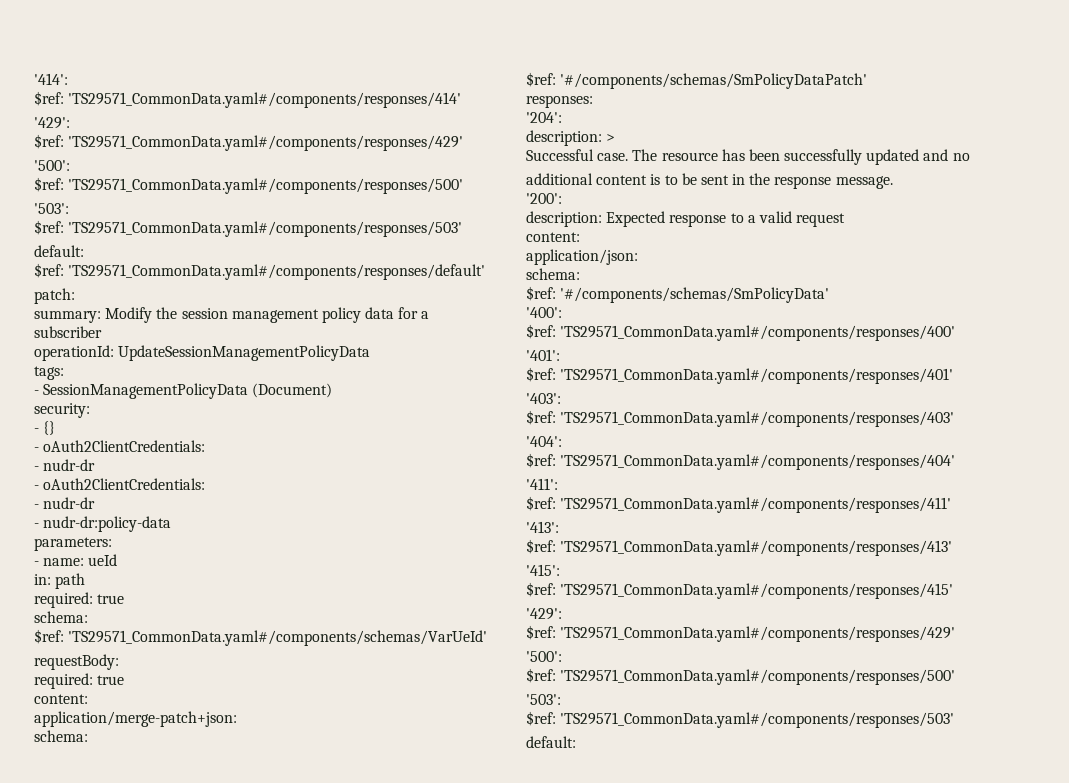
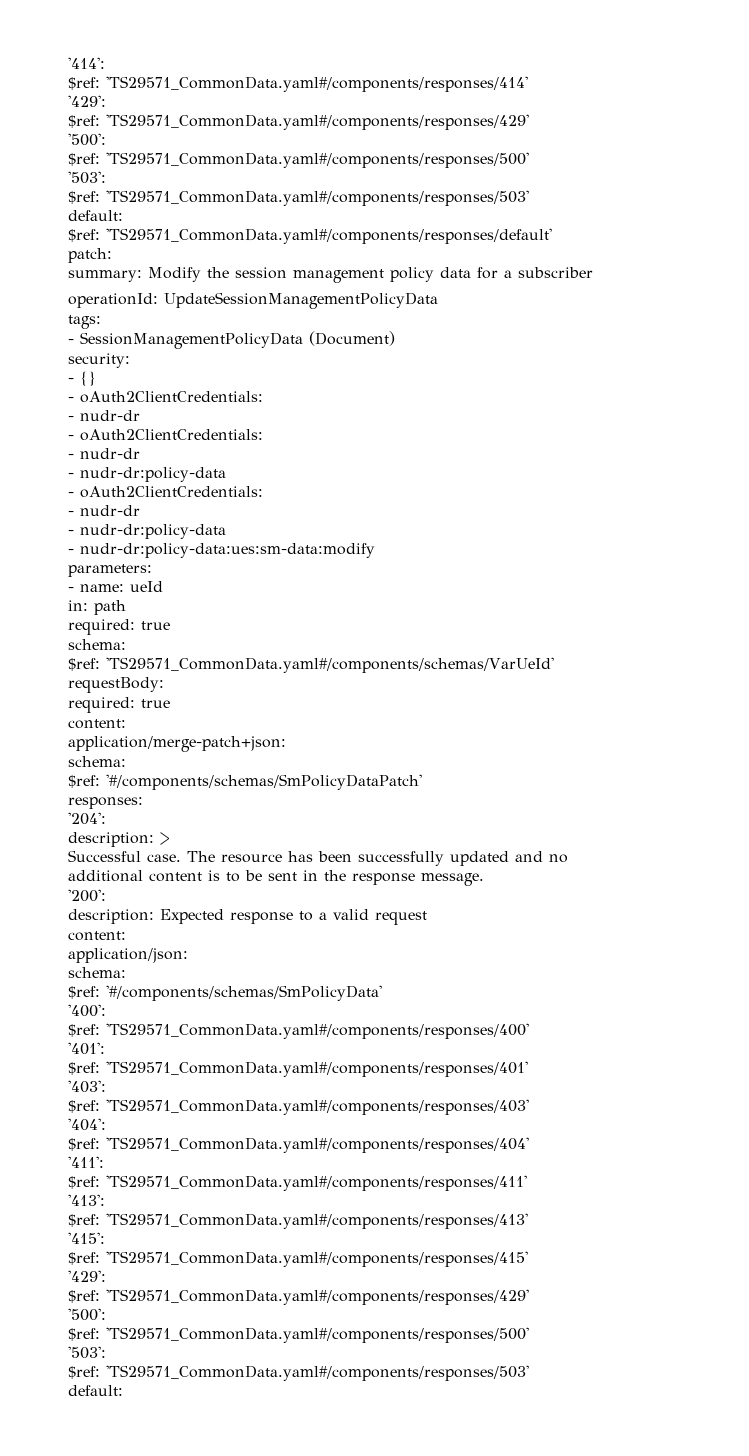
(172, 524) none -> [68,486,263,498] [68,505,140,516] [68,524,226,539] [68,543,375,558] // - oAuth2ClientCredentials: // - nudr-dr // - nudr-dr:policy-data // - nudr-dr:policy-data:ues:sm-data:modify

